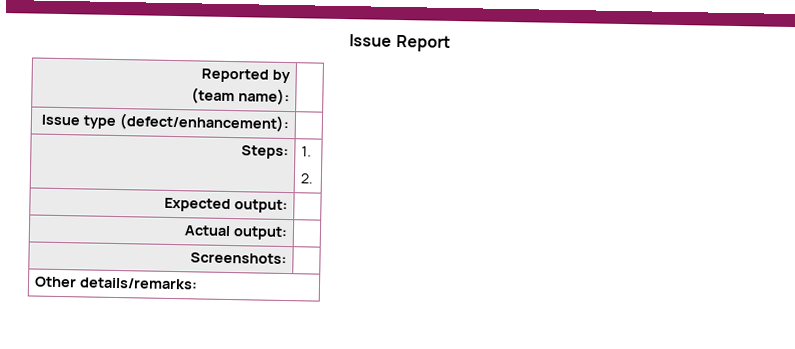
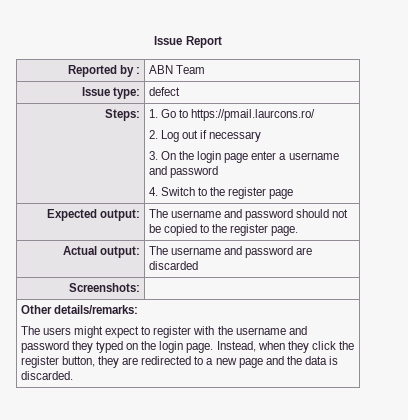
[190,87,290,106] [41,113,290,133] // (team name): | // Issue type (defect/enhancement): | -> [136,67,141,74] [148,65,205,74] [82,87,141,99] [148,87,180,96] : | ABN Team // Issue type: | defect
[300,173,315,184] [163,197,288,214] [183,225,288,241] [189,252,287,265] [34,276,199,290] // 2. // Expected output: | // Actual output: | // Screenshots: | // Other details/remarks: -> [160,109,316,121] [148,130,262,142] [148,151,339,163] [148,166,218,178] [148,187,294,199] [47,209,141,221] [148,209,349,221] [148,224,299,236] [63,246,141,258] [148,246,313,258] [148,261,198,270] [69,283,141,292] [20,305,138,314] [20,326,307,338] [20,341,355,353] [20,356,339,368] [20,371,73,380] Go to https://pmail.laurcons.ro/ // 2. Log out if necessary // 3. On the login page enter a username and password // 4. Switch to the register page // Expected output: | The username and password should not be copied to the register page. // Actual output: | The username and password are discarded // Screenshots: | // Other details/remarks: // The users might expect to register with the username and password they typed on the login page. Instead, when they click the register button, they are redirected to a new page and the data is discarded.

